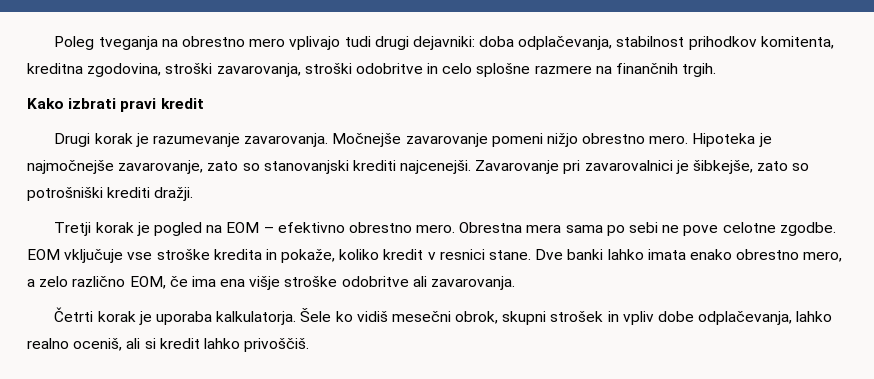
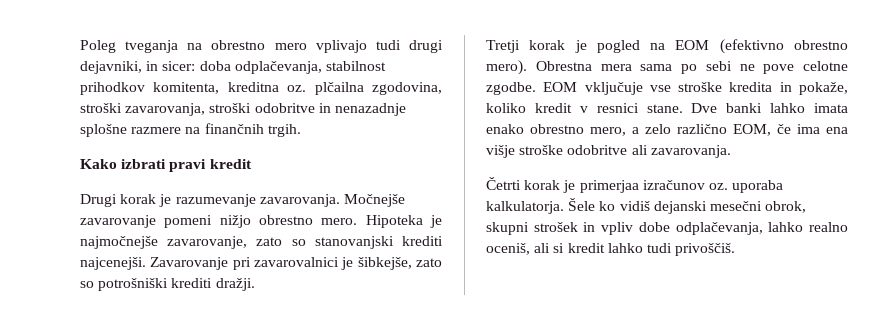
[412,36,475,50] dejavniki: -> [80,61,196,74] dejavniki, in sicer:
(83, 68) none -> [287,82,364,95] oz. plčailna
[442,63,473,74] celo -> [334,103,406,116] nenazadnje
[263,222,456,233] – efektivno obrestno mero. -> [719,39,848,54] [486,60,527,75] (efektivno obrestno mero).
(152, 318) none -> [579,180,728,193] primerjaa izračunov oz.
(388, 316) none -> [653,201,707,214] dejanski
(240, 343) none -> [646,243,672,253] tudi

